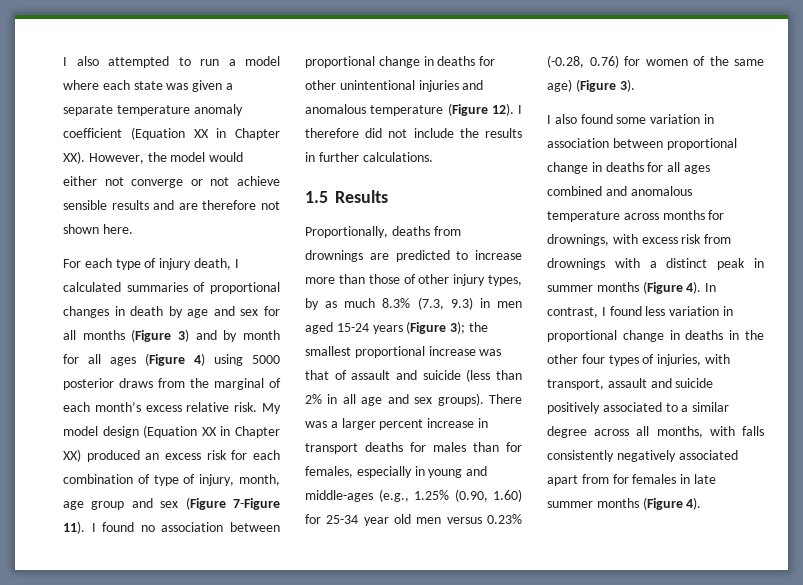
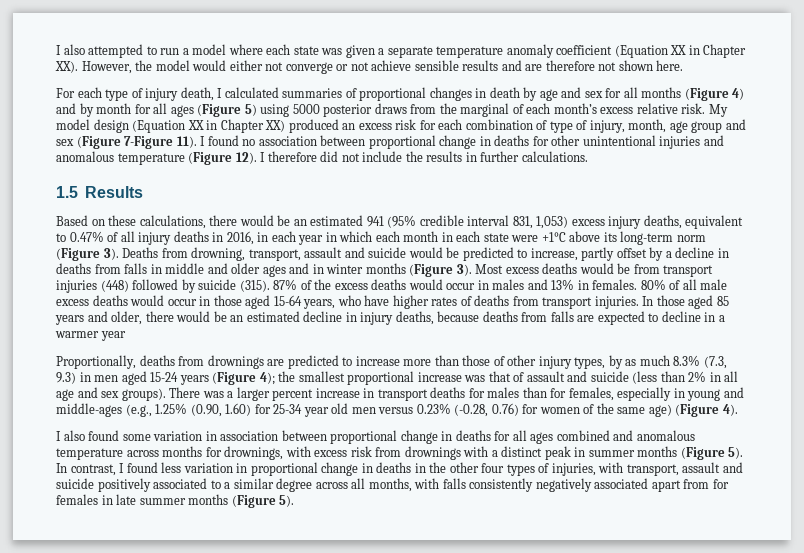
[178,329,189,342] 3) -> [732,88,745,100] 4)
[194,353,205,366] 4) -> [244,104,257,116] 5)
(388, 196) none -> [56,215,744,229] [56,231,706,245] [56,247,729,261] [56,263,714,277] [56,279,728,293] [56,295,729,309] [55,311,725,325] [55,331,126,341] // Based on these calculations, there would be an estimated 941 (95% credible interval 831, 1,053) excess injury deaths, equivalent to 0.47% of all injury deaths in 2016, in each year in which each month in each state were +1°C above its long-term norm (Figure 3). Deaths from drowning, transport, assault and suicide would be predicted to increase, partly offset by a decline in deaths from falls in middle and older ages and in winter months (Figure 3). Most excess deaths would be from transport injuries (448) followed by suicide (315). 87% of the excess deaths would occur in males and 13% in females. 80% of all male excess deaths would occur in those aged 15-64 years, who have higher rates of deaths from transport injuries. In those aged 85 years and older, there would be an estimated decline in injury deaths, because deaths from falls are expected to decline in a warmer year
[450,321,466,334] 3); -> [259,372,275,385] 4);
[619,79,635,92] 3). -> [722,404,738,416] 4).
[686,281,702,294] 4). -> [728,447,744,459] 5).
[686,497,702,510] 4). -> [279,495,295,507] 5).

